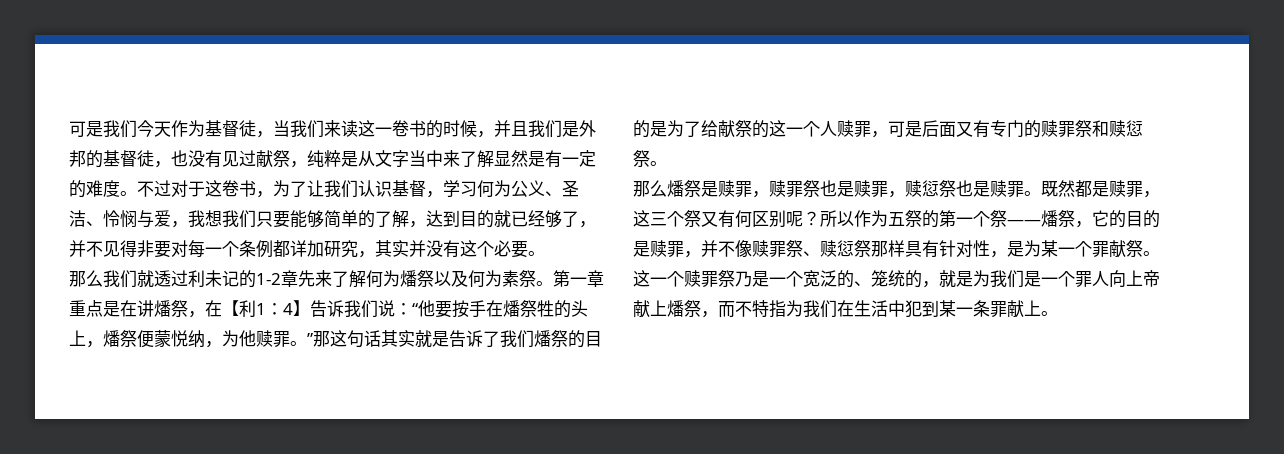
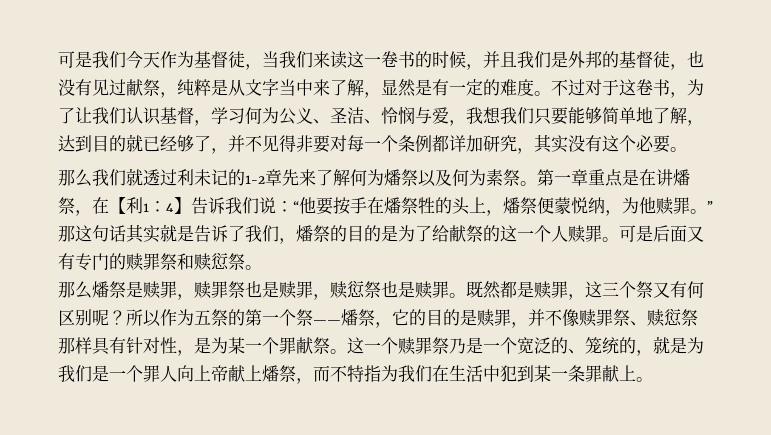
(494, 159) none -> [364,92,381,98] ，
[358,210,375,228] 的 -> [636,107,653,124] 地
[409,240,426,257] 并 -> (568, 144) none
(534, 339) none -> [279,238,296,244] ，
[871,131,888,138] ， -> [602,237,619,242] 。

